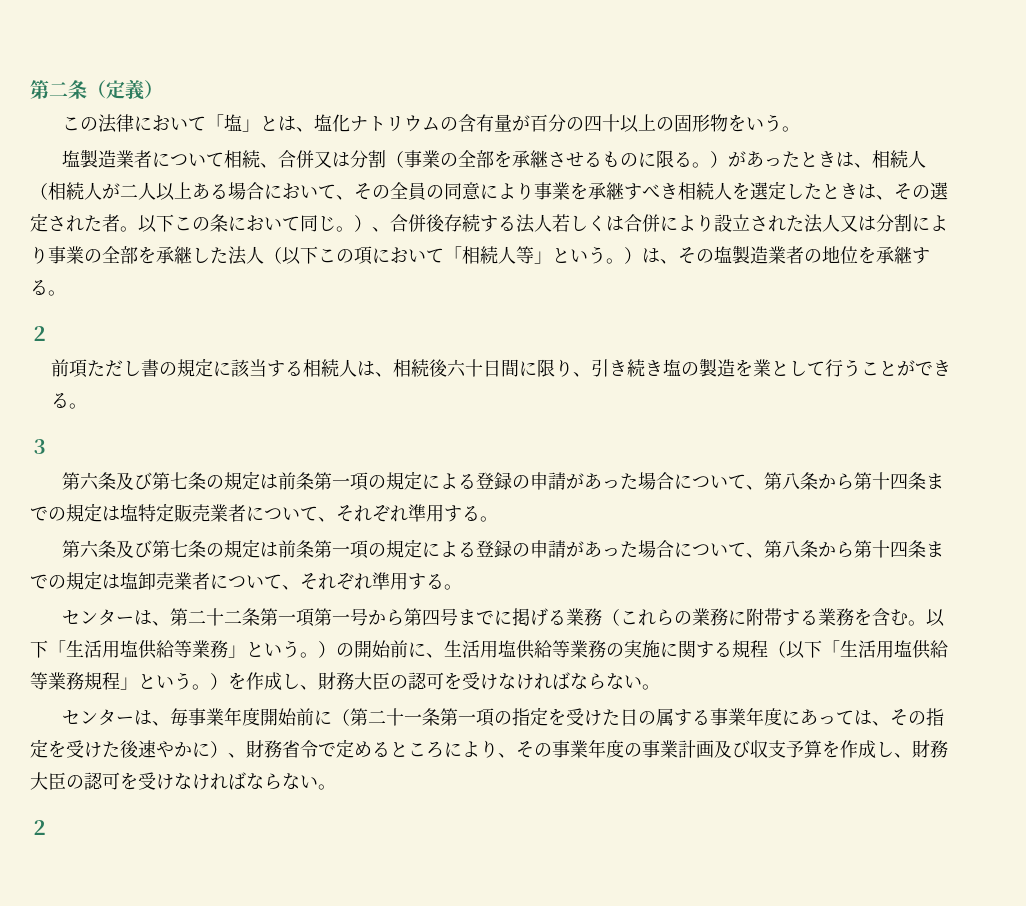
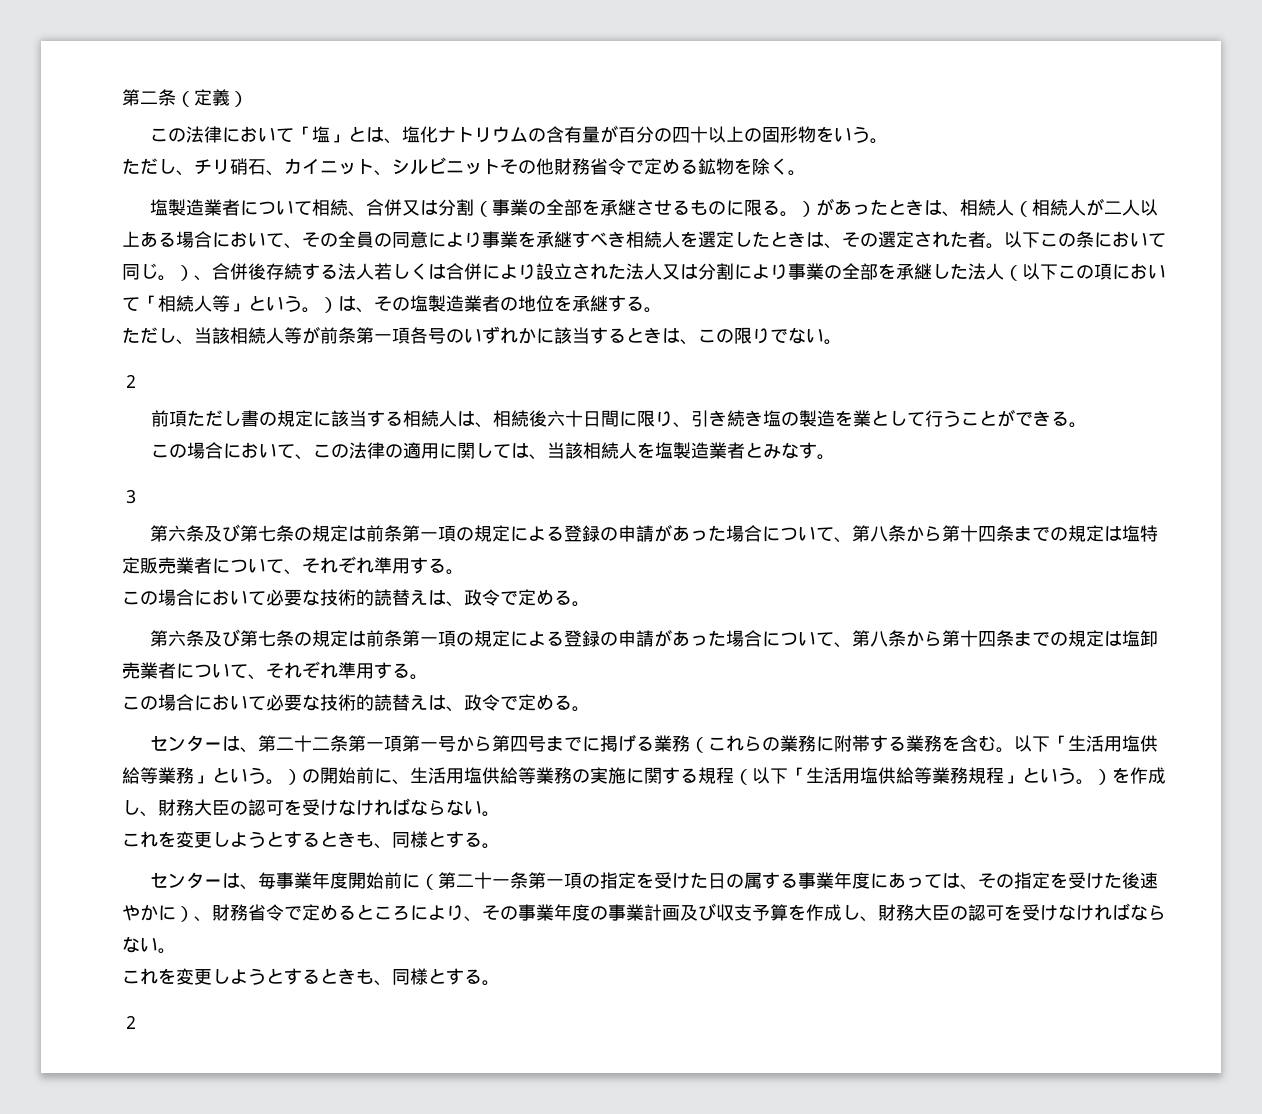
(800, 129) none -> [122,157,806,176] // ただし、チリ硝石、カイニット、シルビニットその他財務省令で定める鉱物を除く。
(66, 293) none -> [122,326,842,345] // ただし、当該相続人等が前条第一項各号のいずれかに該当するときは、この限りでない。
(87, 406) none -> [151,442,836,460] // この場合において、この法律の適用に関しては、当該相続人を塩製造業者とみなす。
(498, 519) none -> [122,589,590,607] // この場合において必要な技術的読替えは、政令で定める。
(462, 587) none -> [122,694,590,712] // この場合において必要な技術的読替えは、政令で定める。
(660, 687) none -> [122,831,500,849] // これを変更しようとするときも、同様とする。
(336, 787) none -> [122,968,500,986] // これを変更しようとするときも、同様とする。

